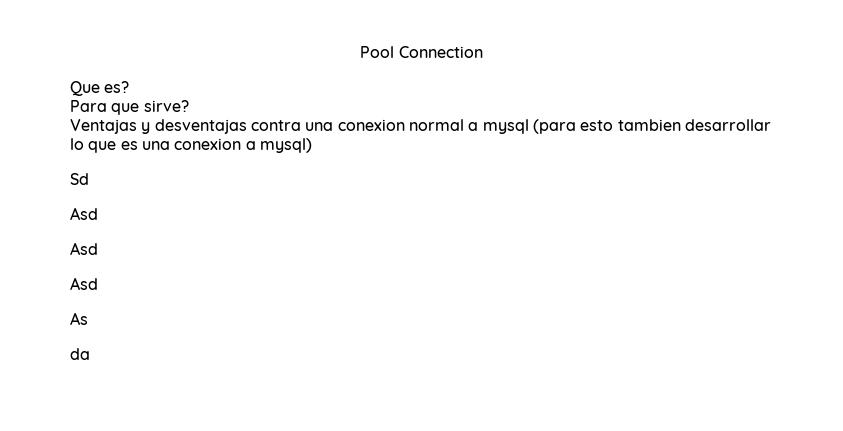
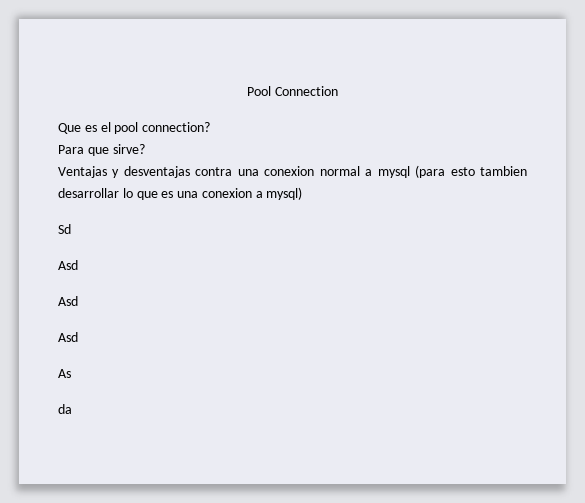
[104,81,130,93] es? -> [84,122,211,134] es el pool connection?

